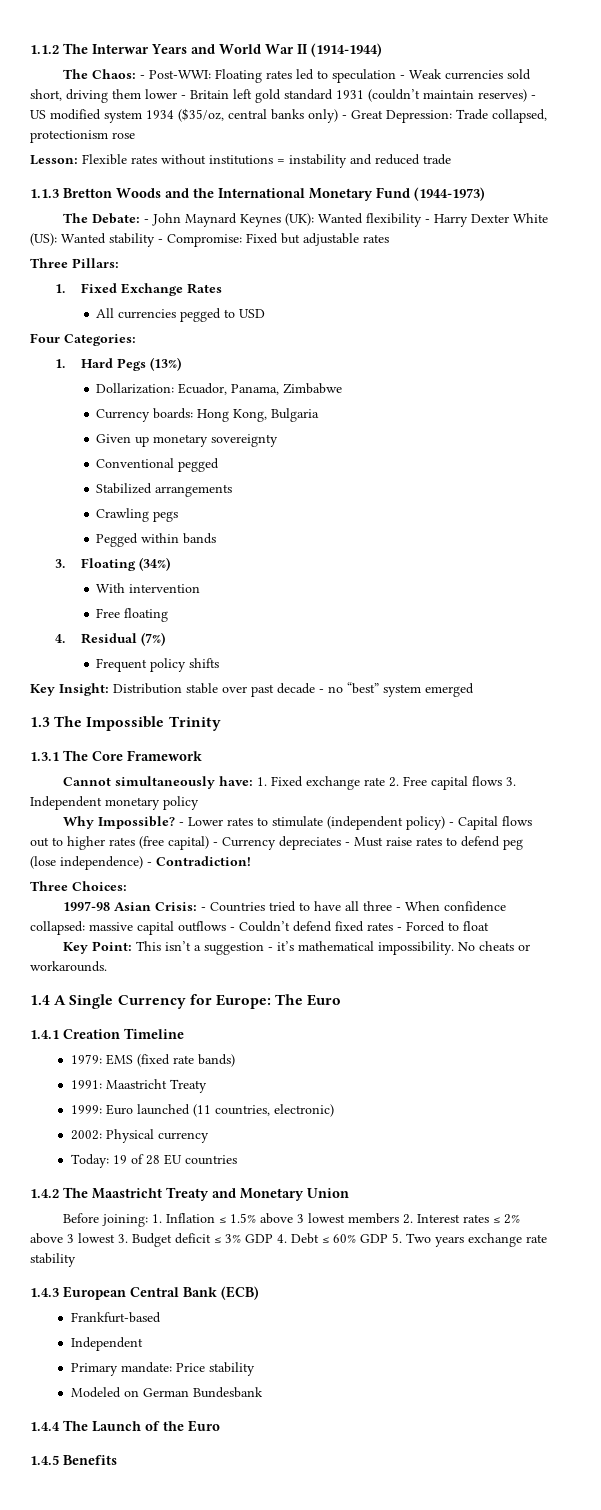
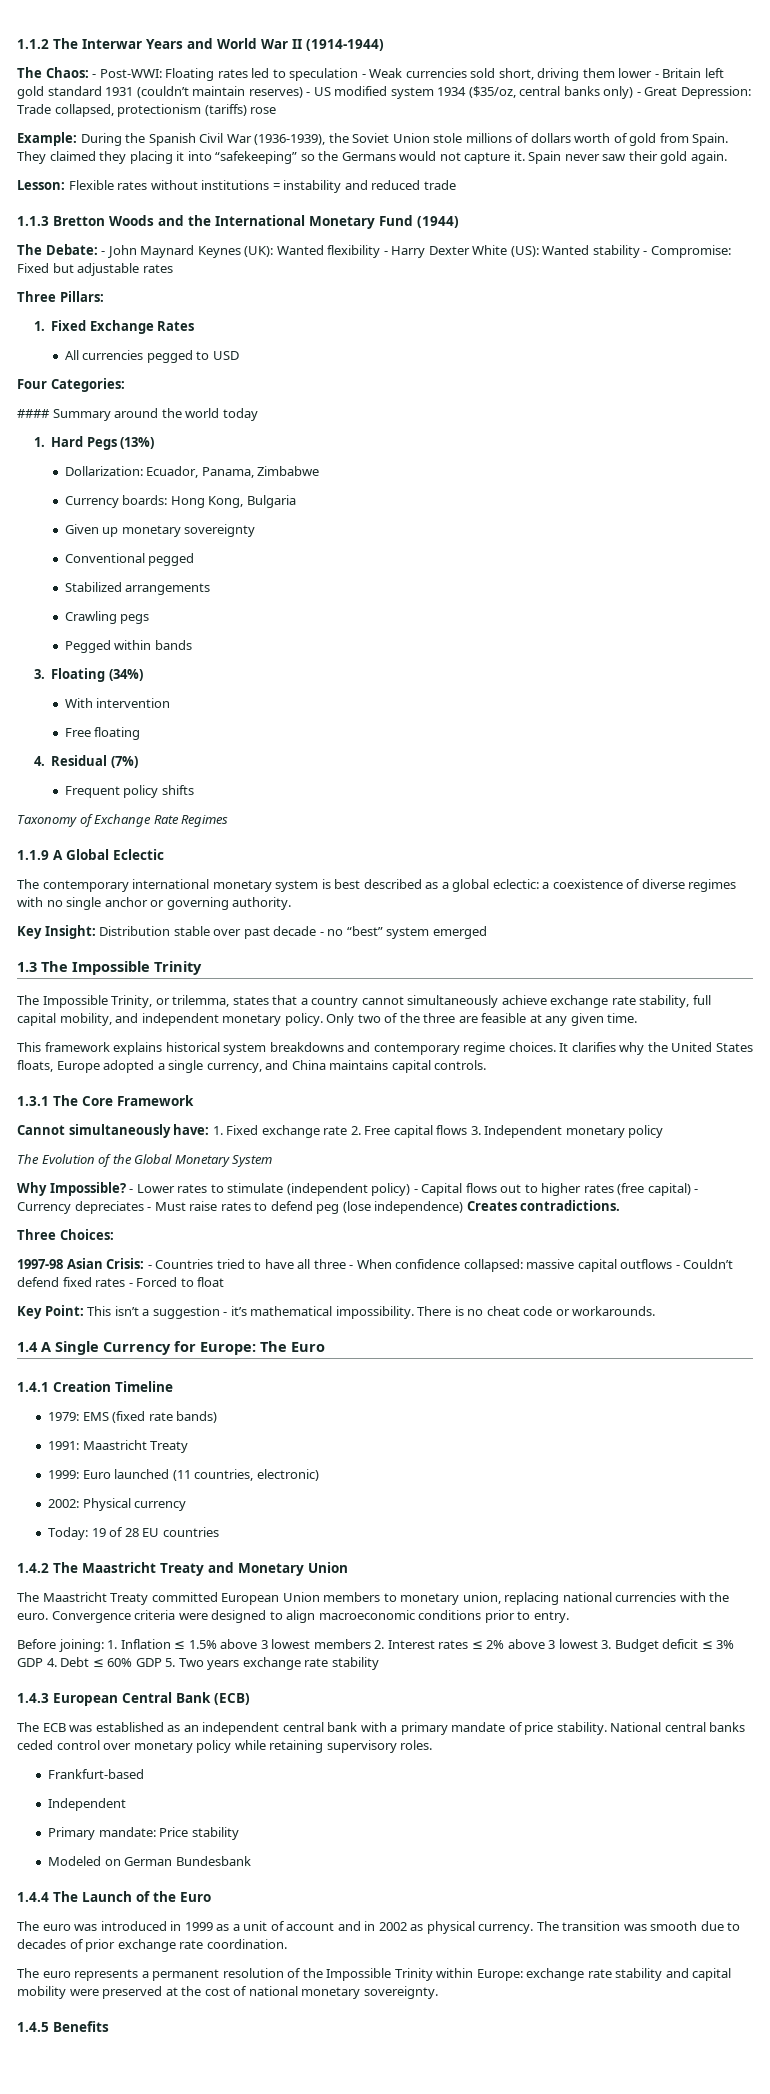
(108, 136) none -> [204,104,247,116] (tariffs)
(135, 135) none -> [17,132,729,146] [17,151,727,164] // Example: During the Spanish Civil War (1936-1939), the Soviet Union stole millions of dollars worth of gold from Spain. They claimed they placing it into “safekeeping” so the Germans would not capture it. Spain never saw their gold again.
[414,187,485,201] (1944-1973) -> [417,216,459,228] (1944)
(136, 340) none -> [17,408,258,421] // #### Summary around the world today
(220, 663) none -> [17,814,229,827] [17,849,164,860] [17,879,737,892] [17,897,292,910] // Taxonomy of Exchange Rate Regimes // 1.1.9 A Global Eclectic // The contemporary international monetary system is best described as a global eclectic: a coexistence of diverse regimes with no single anchor or governing authority.
(221, 723) none -> [17,995,711,1008] [17,1013,638,1026] [17,1042,753,1055] [17,1060,487,1073] // The Impossible Trinity, or trilemma, states that a country cannot simultaneously achieve exchange rate stability, full capital mobility, and independent monetary policy. Only two of the three are feasible at any given time. // This framework explains historical system breakdowns and contemporary regime choices. It clarifies why the United States floats, Europe adopted a single currency, and China maintains capital controls.
(199, 803) none -> [17,1154,273,1167] // The Evolution of the Global Monetary System
[147,856,251,866] - Contradiction! -> [466,1200,621,1211] Creates contradictions.
[457,941,514,951] No cheats -> [417,1306,553,1316] There is no cheat code
(349, 1193) none -> [17,1592,730,1605] [17,1610,569,1623] // The Maastricht Treaty committed European Union members to monetary union, replacing national currencies with the euro. Convergence criteria were designed to align macroeconomic conditions prior to entry.
(259, 1293) none -> [17,1722,746,1735] [17,1740,433,1753] // The ECB was established as an independent central bank with a primary mandate of price stability. National central banks ceded control over monetary policy while retaining supervisory roles.
(220, 1426) none -> [17,1921,741,1934] [17,1939,287,1952] [17,1968,732,1981] [17,1986,438,1999] // The euro was introduced in 1999 as a unit of account and in 2002 as physical currency. The transition was smooth due to decades of prior exchange rate coordination. // The euro represents a permanent resolution of the Impossible Trinity within Europe: exchange rate stability and capital mobility were preserved at the cost of national monetary sovereignty.

